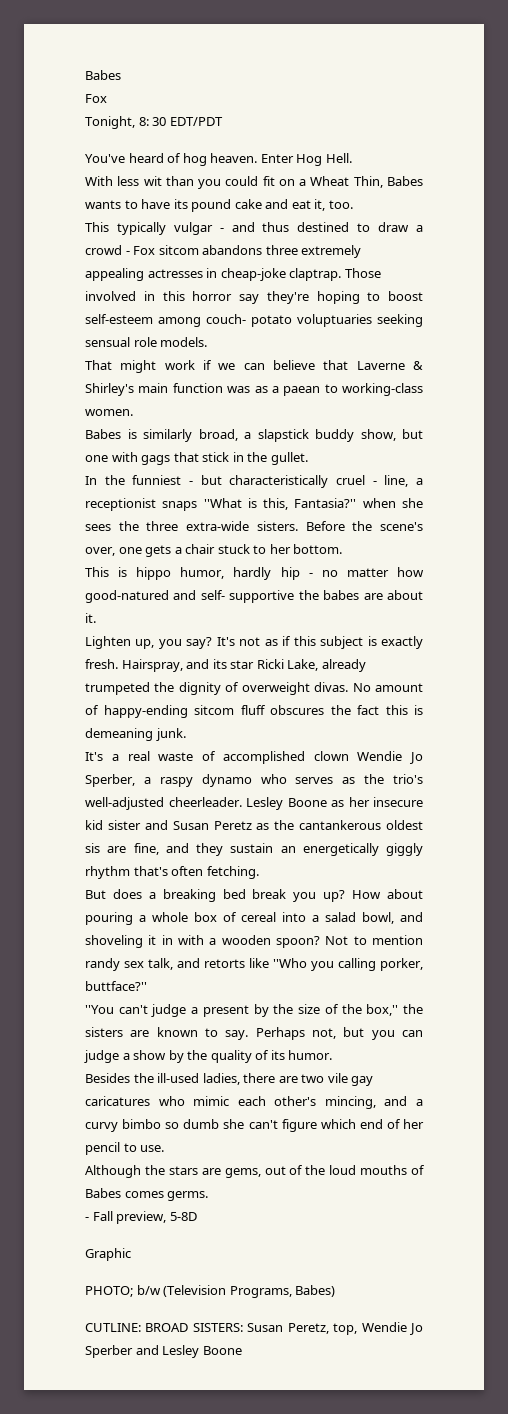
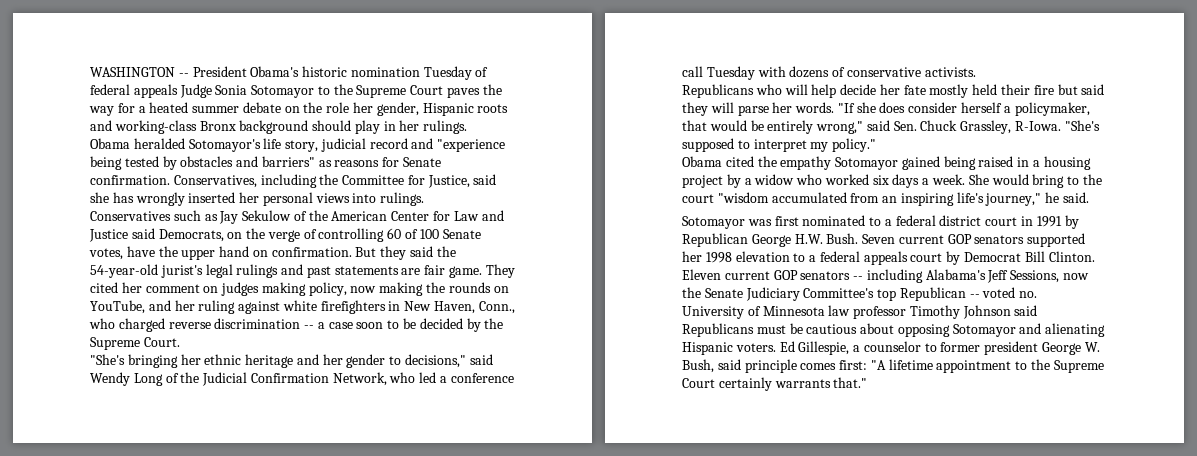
[85,70,121,80] [85,94,107,103] [85,116,223,129] [85,153,352,166] [85,176,423,189] [85,199,353,212] [85,222,424,235] [85,245,362,258] [85,268,381,281] [85,291,423,304] [85,314,423,327] [85,337,208,347] [85,360,423,373] [85,383,423,396] [85,409,133,416] [85,429,423,442] [85,452,308,465] [85,475,423,488] [85,498,423,511] [85,521,423,531] [85,544,343,557] [85,567,424,580] [85,590,423,603] [85,613,96,623] [85,636,423,649] [85,659,366,672] [85,682,423,695] [85,705,423,718] [85,728,186,741] [85,751,423,764] [85,774,423,787] [85,797,423,810] [85,820,423,830] [85,843,423,856] [85,866,259,879] [85,889,424,902] [85,912,423,925] [85,935,423,948] [85,958,423,971] [85,981,147,991] [85,1004,423,1017] [85,1027,423,1040] [84,1050,333,1063] [85,1073,374,1086] [85,1096,423,1109] [85,1119,424,1132] [85,1142,165,1155] [85,1165,425,1178] [85,1188,209,1201] [85,1211,197,1224] [85,1248,131,1261] [85,1285,336,1298] [85,1322,423,1335] [85,1345,242,1358] Babes // Fox // Tonight, 8: 30 EDT/PDT // You've heard of hog heaven. Enter Hog Hell. // With less wit than you could fit on a Wheat Thin, Babes wants to have its pound cake and eat it, too. // This typically vulgar - and thus destined to draw a crowd - Fox sitcom abandons three extremely appealing actresses in cheap-joke claptrap. Those involved in this horror say they're hoping to boost self-esteem among couch- potato voluptuaries seeking sensual role models. // That might work if we can believe that Laverne & Shirley's main function was as a paean to working-class women. // Babes is similarly broad, a slapstick buddy show, but one with gags that stick in the gullet. // In the funniest - but characteristically cruel - line, a receptionist snaps ''What is this, Fantasia?'' when she sees the three extra-wide sisters. Before the scene's over, one gets a chair stuck to her bottom. // This is hippo humor, hardly hip - no matter how good-natured and self- supportive the babes are about it. // Lighten up, you say? It's not as if this subject is exactly fresh. Hairspray, and its star Ricki Lake, already trumpeted the dignity of overweight divas. No amount of happy-ending sitcom fluff obscures the fact this is demeaning junk. // It's a real waste of accomplished clown Wendie Jo Sperber, a raspy dynamo who serves as the trio's well-adjusted cheerleader. Lesley Boone as her insecure kid sister and Susan Peretz as the cantankerous oldest sis are fine, and they sustain an energetically giggly rhythm that's often fetching. // But does a breaking bed break you up? How about pouring a whole box of cereal into a salad bowl, and shoveling it in with a wooden spoon? Not to mention randy sex talk, and retorts like ''Who you calling porker, buttface?'' // ''You can't judge a present by the size of the box,'' the sisters are known to say. Perhaps not, but you can judge a show by the quality of its humor. // Besides the ill-used ladies, there are two vile gay caricatures who mimic each other's mincing, and a curvy bimbo so dumb she can't figure which end of her pencil to use. // Although the stars are gems, out of the loud mouths of Babes comes germs. // - Fall preview, 5-8D // Graphic // PHOTO; b/w (Television Programs, Babes) // CUTLINE: BROAD SISTERS: Susan Peretz, top, Wendie Jo Sperber and Lesley Boone -> [90,66,489,80] [90,84,502,98] [89,102,509,116] [90,120,468,134] [90,138,506,152] [90,156,442,170] [90,174,497,188] [90,192,425,206] [90,210,504,224] [89,228,481,242] [89,246,456,260] [90,264,515,278] [90,282,509,296] [90,300,515,314] [89,318,504,332] [90,337,180,350] [90,354,493,368] [90,372,514,386] [682,66,976,80] [682,84,1105,98] [682,102,1090,116] [682,120,1100,134] [682,138,877,152] [682,156,1091,170] [682,174,1102,188] [682,192,1090,206] [682,215,1079,229] [682,233,1086,247] [682,251,1095,265] [682,269,1090,283] [682,287,1038,301] [682,305,1038,319] [682,323,1106,337] [682,341,1100,355] [682,359,1104,373] [682,377,868,391] WASHINGTON -- President Obama's historic nomination Tuesday of federal appeals Judge Sonia Sotomayor to the Supreme Court paves the way for a heated summer debate on the role her gender, Hispanic roots and working-class Bronx background should play in her rulings. // Obama heralded Sotomayor's life story, judicial record and "experience being tested by obstacles and barriers" as reasons for Senate confirmation. Conservatives, including the Committee for Justice, said she has wrongly inserted her personal views into rulings. // Conservatives such as Jay Sekulow of the American Center for Law and Justice said Democrats, on the verge of controlling 60 of 100 Senate votes, have the upper hand on confirmation. But they said the 54-year-old jurist's legal rulings and past statements are fair game. They cited her comment on judges making policy, now making the rounds on YouTube, and her ruling against white firefighters in New Haven, Conn., who charged reverse discrimination -- a case soon to be decided by the Supreme Court. // "She's bringing her ethnic heritage and her gender to decisions," said Wendy Long of the Judicial Confirmation Network, who led a conference call Tuesday with dozens of conservative activists. // Republicans who will help decide her fate mostly held their fire but said they will parse her words. "If she does consider herself a policymaker, that would be entirely wrong," said Sen. Chuck Grassley, R-Iowa. "She's supposed to interpret my policy." // Obama cited the empathy Sotomayor gained being raised in a housing project by a widow who worked six days a week. She would bring to the court "wisdom accumulated from an inspiring life's journey," he said. // Sotomayor was first nominated to a federal district court in 1991 by Republican George H.W. Bush. Seven current GOP senators supported her 1998 elevation to a federal appeals court by Democrat Bill Clinton. Eleven current GOP senators -- including Alabama's Jeff Sessions, now the Senate Judiciary Committee's top Republican -- voted no. // University of Minnesota law professor Timothy Johnson said Republicans must be cautious about opposing Sotomayor and alienating Hispanic voters. Ed Gillespie, a counselor to former president George W. Bush, said principle comes first: "A lifetime appointment to the Supreme Court certainly warrants that."

